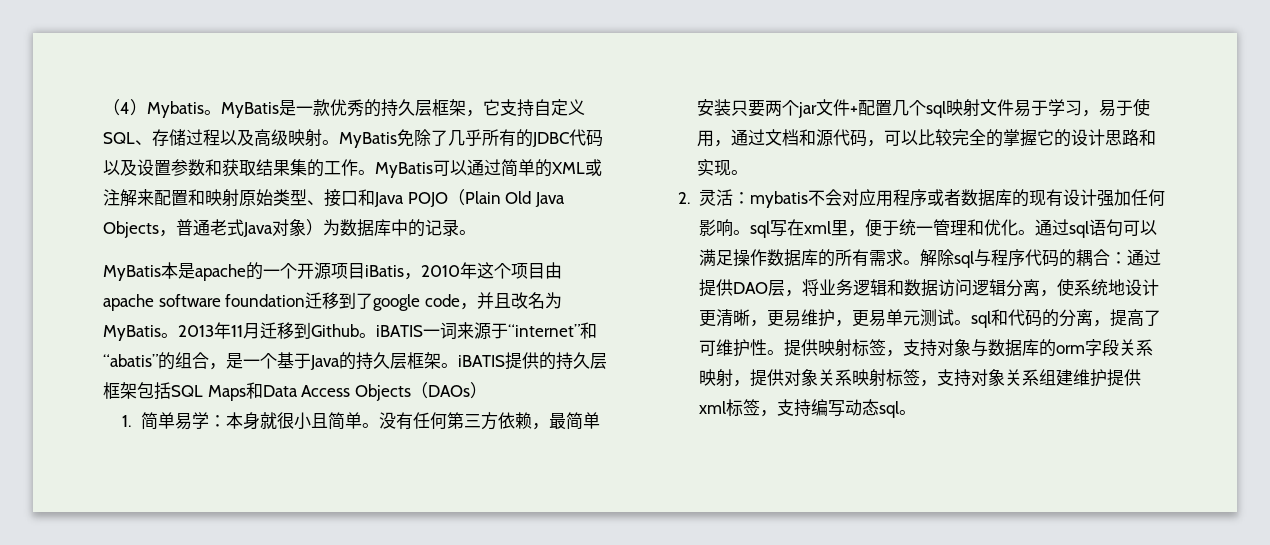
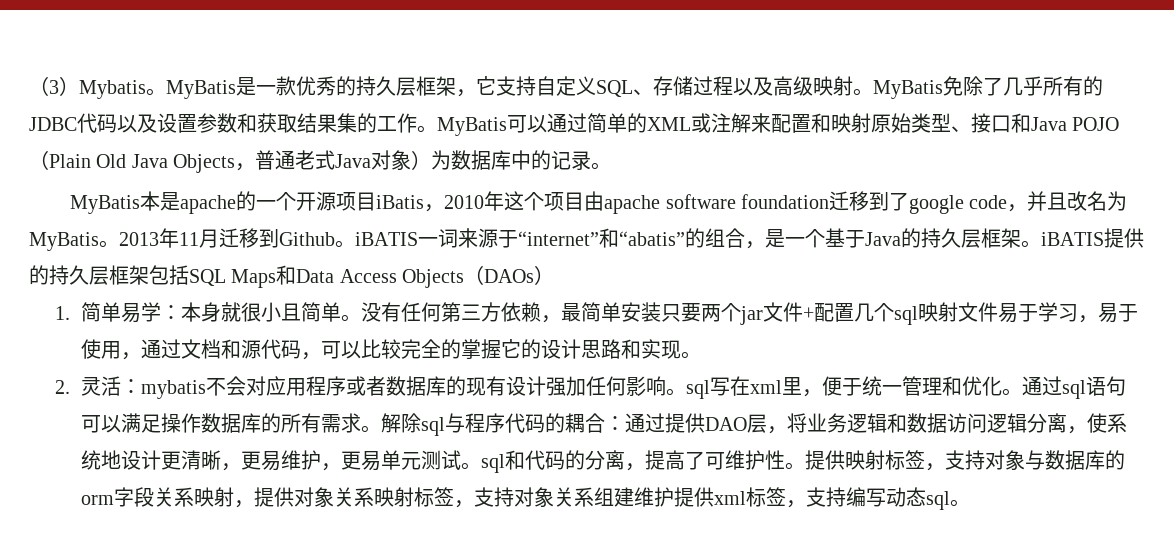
[103,99,130,116] （4 -> [29,76,59,96] （3

